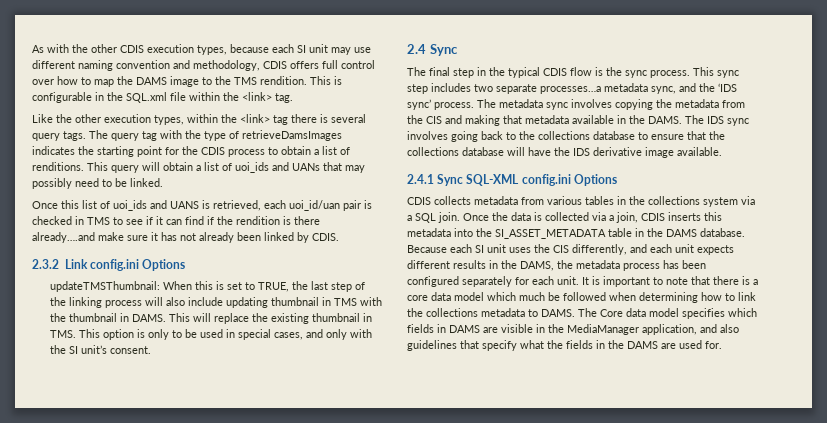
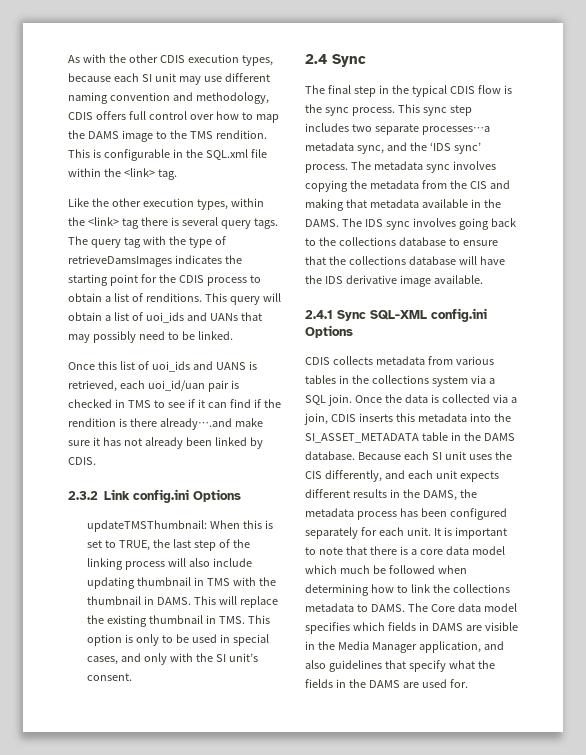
[567,324,639,335] MediaManager -> [337,641,417,653] Media Manager

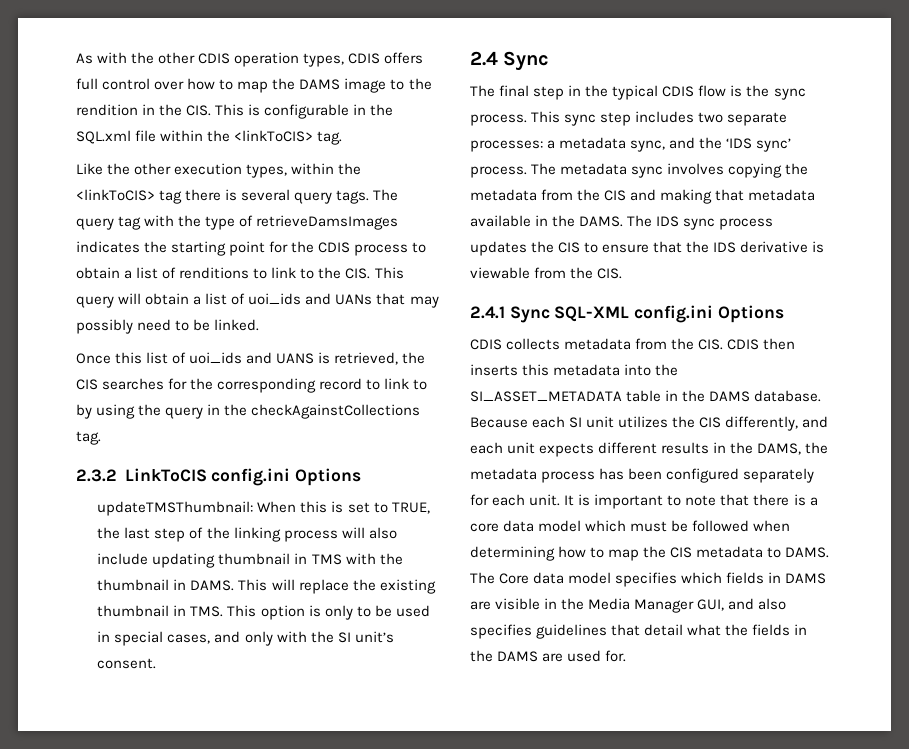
[187,54,273,66] [68,73,270,85] [68,92,269,104] execution types, because each SI unit may use different naming convention and methodology, -> [234,52,345,67] operation types,
[189,130,267,139] TMS rendition. -> [76,104,212,116] rendition in the CIS.
[123,168,155,177] <link> -> [234,130,314,142] <linkToCIS>
[87,217,119,226] <link> -> [76,189,155,201] <linkToCIS>
[145,293,202,302] renditions. -> [179,267,371,279] renditions to link to the CIS.
[119,380,239,392] [68,399,281,408] [68,418,263,430] [68,437,263,449] [68,457,96,465] each uoi_id/uan pair is checked in TMS to see if it can find if the rendition is there already….and make sure it has not already been linked by CDIS. -> [402,352,426,364] [76,378,428,393] [76,404,421,419] [76,431,101,445] the CIS searches for the corresponding record to link to by using the query in the checkAgainstCollections tag.
[103,489,130,500] Link -> [124,468,207,482] LinkToCIS
[421,126,490,135] processes…a -> [470,140,556,152] processes: a
[412,218,516,230] [305,237,498,246] [305,256,505,265] [305,275,483,287] involves going back to the collections database to ensure that the collections database will have the IDS derivative image available. -> [719,218,774,230] [470,241,825,256] [470,267,623,279] process updates the CIS to ensure that the IDS derivative is viewable from the CIS.
[455,356,494,365] [305,375,495,387] [305,394,517,406] [304,413,356,425] various tables in the collections system via a SQL join. Once the data is collected via a join, CDIS -> [671,338,796,350] the CIS. CDIS then
[468,454,492,460] uses -> [618,416,669,428] utilizes
[339,565,370,574] much -> [630,521,668,532] must
[410,584,510,593] link the collections -> [608,546,693,561] map the CIS
[418,641,481,653] application, -> [697,599,725,611] GUI,
(326, 664) none -> [470,624,532,639] specifies
[408,660,446,672] specify -> [644,624,684,636] detail

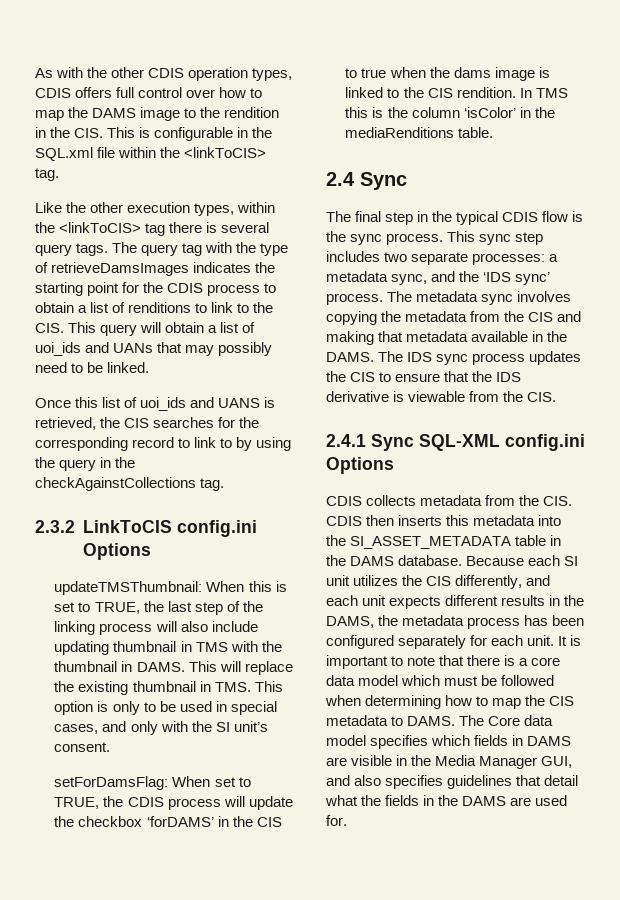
(157, 663) none -> [54,776,251,790] [54,796,293,810] [54,816,282,827] [345,67,550,81] [345,87,568,98] [345,107,555,118] [345,127,494,138] // setForDamsFlag: When set to TRUE, the CDIS process will update the checkbox ‘forDAMS’ in the CIS to true when the dams image is linked to the CIS rendition. In TMS this is the column ‘isColor’ in the mediaRenditions table.

